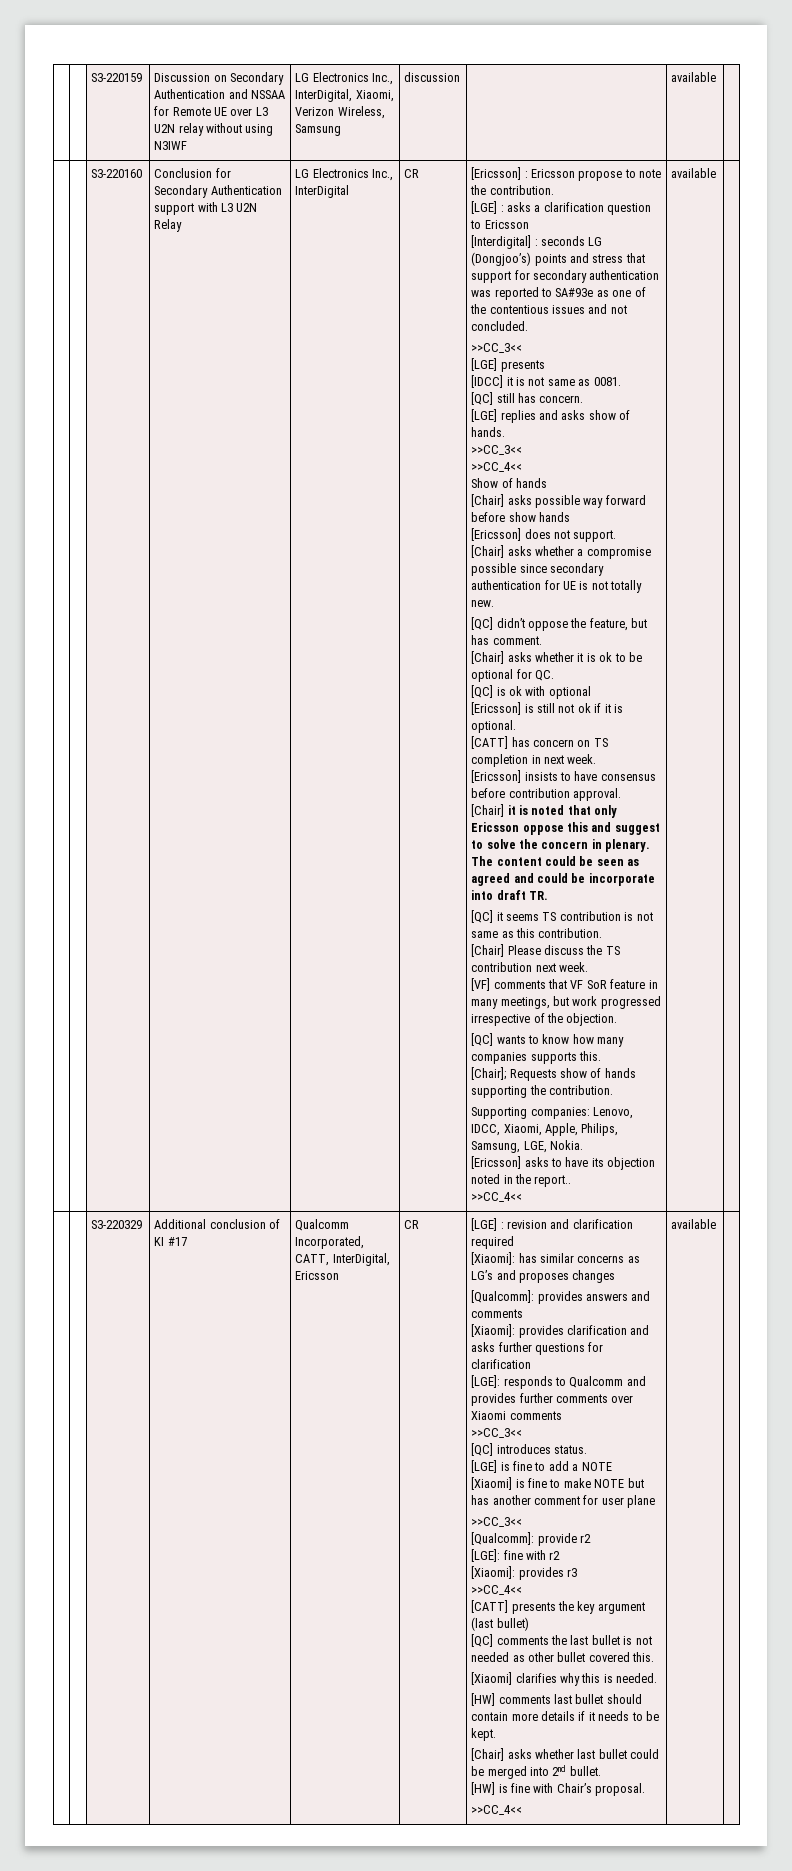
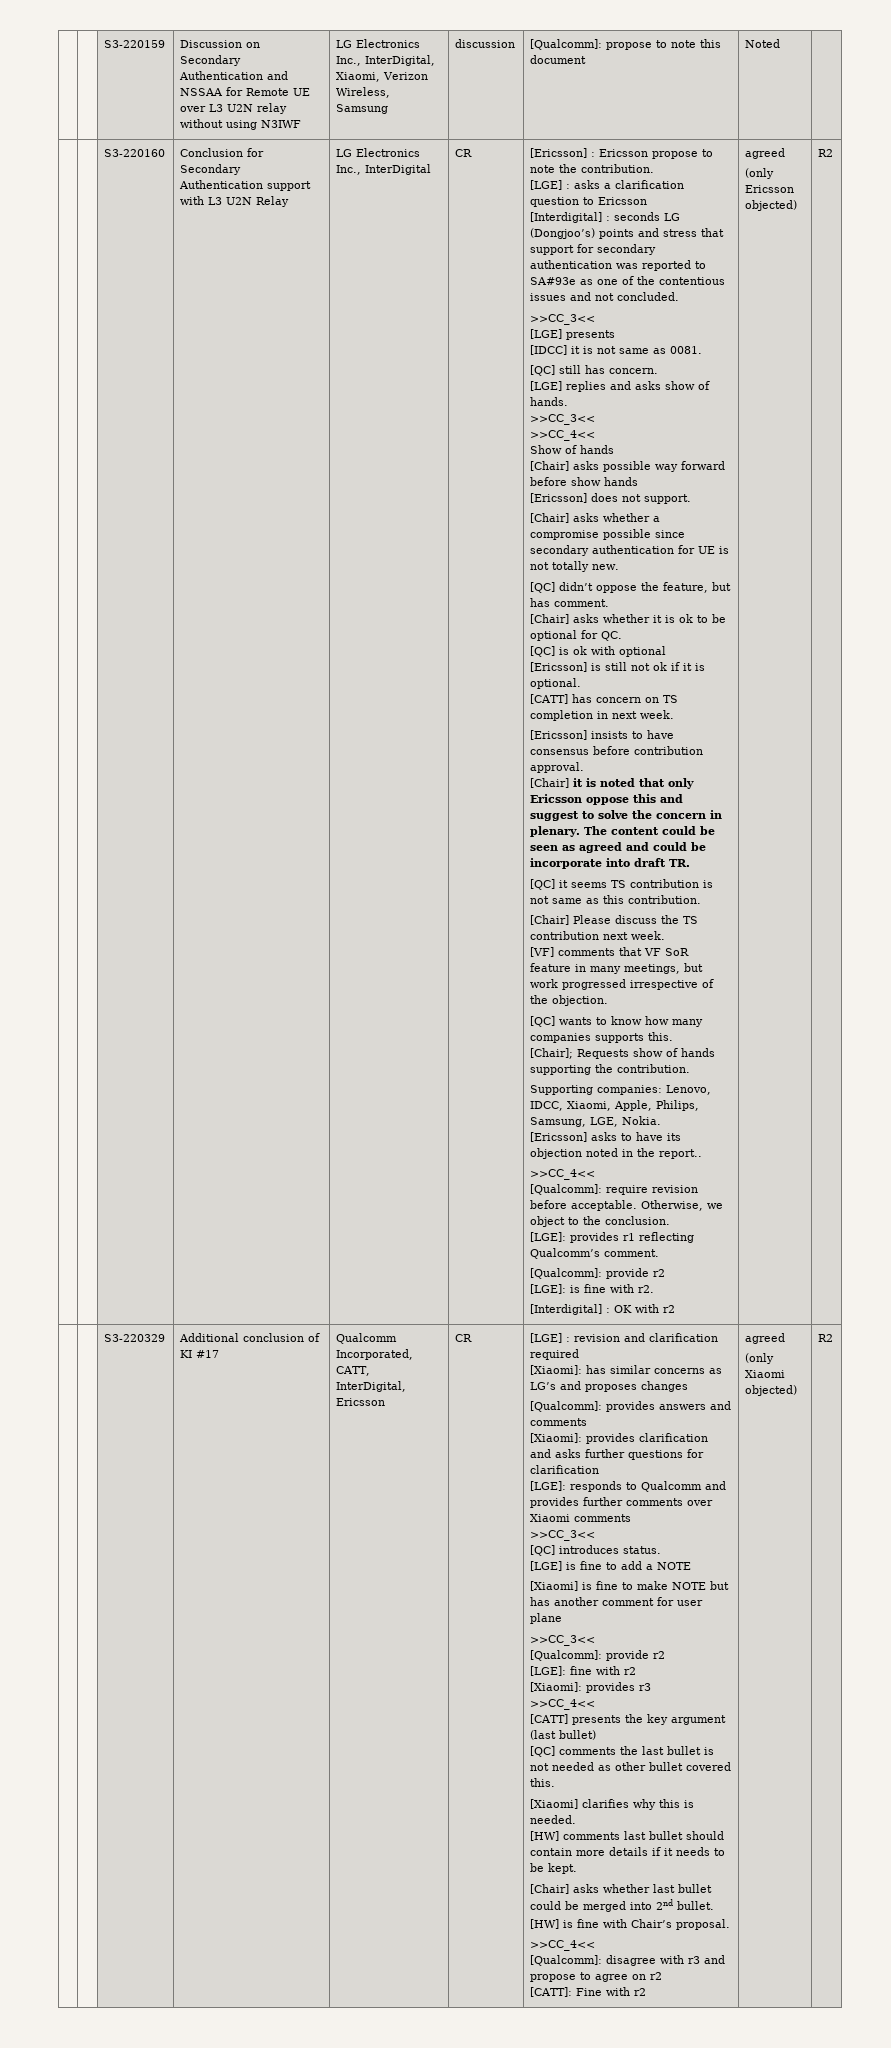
[671,72,717,82] | available -> [529,39,721,50] [529,55,586,64] [744,39,780,48] [Qualcomm]: propose to note this document | Noted
[671,168,717,178] | available | -> [529,1184,698,1195] [529,1200,723,1211] [529,1216,670,1227] [529,1232,694,1243] [529,1248,659,1259] [529,1268,665,1279] [529,1284,654,1294] [529,1304,675,1315] [744,148,785,159] [744,168,774,179] [744,185,794,193] [744,200,797,211] [817,149,833,157] // [Qualcomm]: require revision before acceptable. Otherwise, we object to the conclusion. // [LGE]: provides r1 reflecting Qualcomm’s comment. // [Qualcomm]: provide r2 // [LGE]: is fine with r2. // [Interdigital] : OK with r2 | agreed // (only Ericsson objected) | R2
[671,1219,717,1229] | available | -> [529,1955,725,1966] [529,1972,662,1982] [529,1987,646,1997] [744,1333,785,1344] [744,1353,774,1364] [744,1370,785,1378] [744,1385,797,1396] [817,1334,833,1342] // [Qualcomm]: disagree with r3 and propose to agree on r2 // [CATT]: Fine with r2 | agreed // (only Xiaomi objected) | R2

